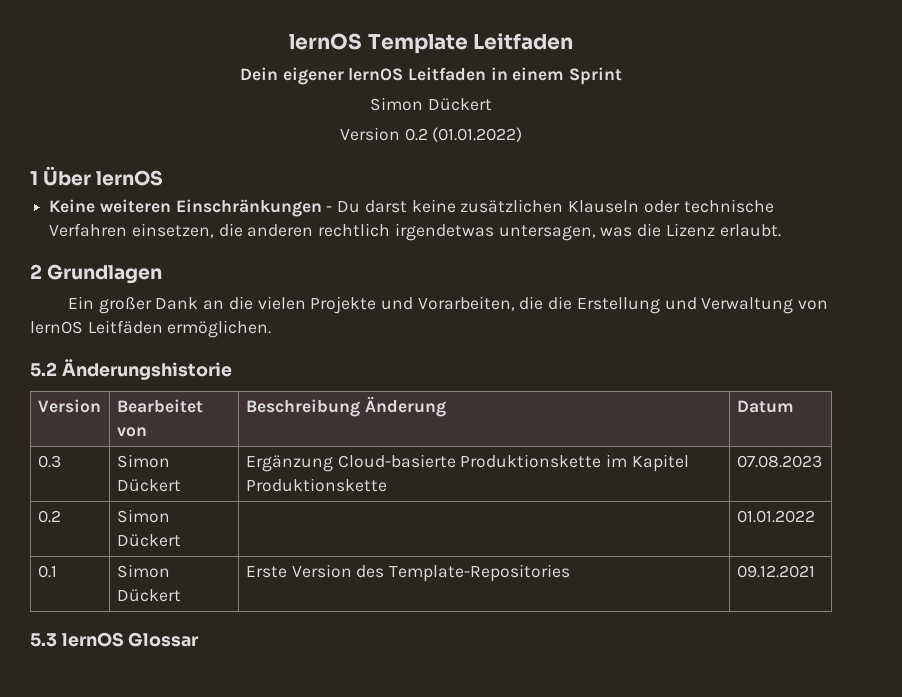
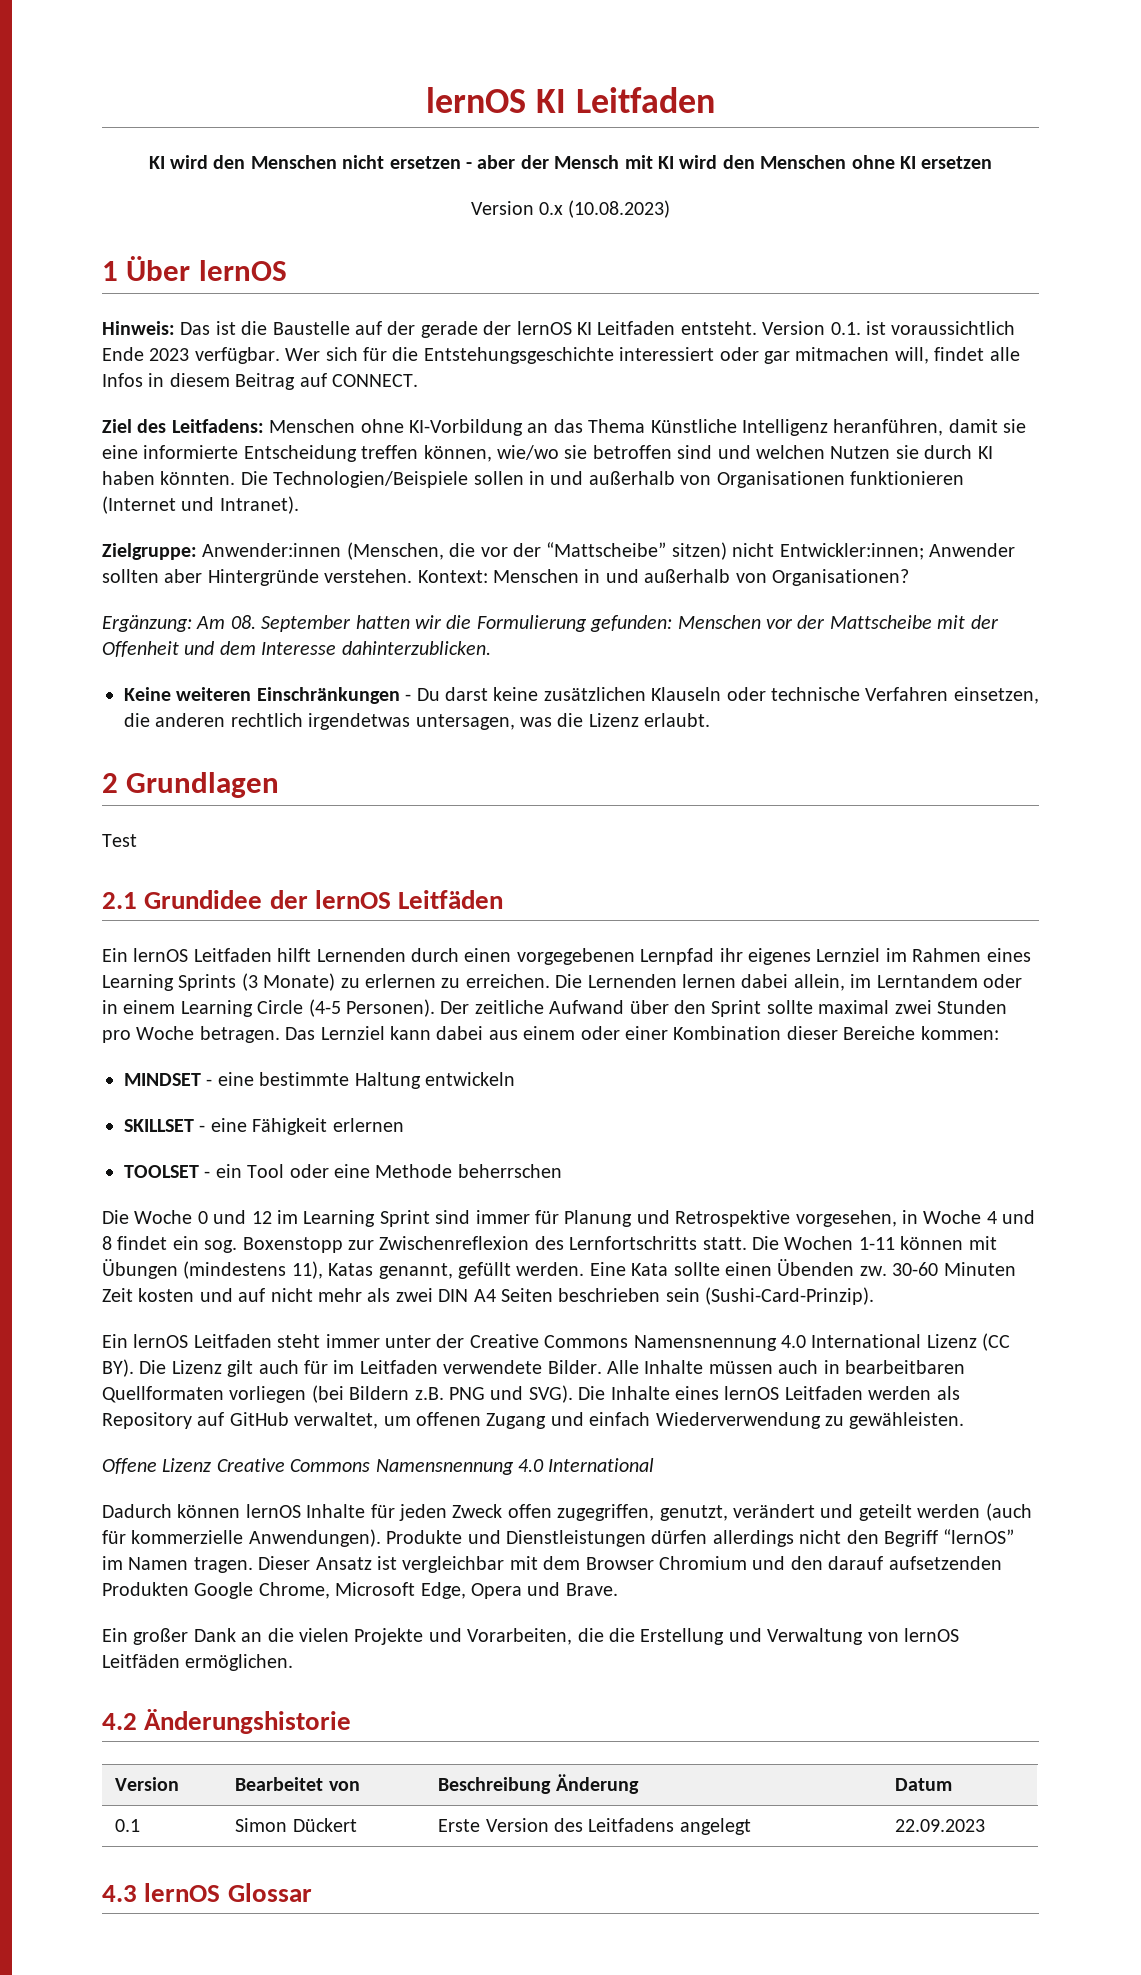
[288,33,468,54] lernOS Template -> [426,87,566,113] lernOS KI
[239,67,623,85] [370,97,492,111] [339,127,523,142] Dein eigener lernOS Leitfaden in einem Sprint // Simon Dückert // Version 0.2 (01.01.2022) -> [148,155,993,169] [470,200,671,218] KI wird den Menschen nicht ersetzen - aber der Mensch mit KI wird den Menschen ohne KI ersetzen // Version 0.x (10.08.2023)
(164, 178) none -> [102,321,1016,338] [102,347,1020,364] [102,373,418,390] [102,419,1027,436] [102,445,993,462] [102,471,964,488] [102,496,299,514] [102,542,1015,560] [102,569,909,586] [102,615,999,632] [102,641,491,657] // Hinweis: Das ist die Baustelle auf der gerade der lernOS KI Leitfaden entsteht. Version 0.1. ist voraussichtlich Ende 2023 verfügbar. Wer sich für die Entstehungsgeschichte interessiert oder gar mitmachen will, findet alle Infos in diesem Beitrag auf CONNECT. // Ziel des Leitfadens: Menschen ohne KI-Vorbildung an das Thema Künstliche Intelligenz heranführen, damit sie eine informierte Entscheidung treffen können, wie/wo sie betroffen sind und welchen Nutzen sie durch KI haben könnten. Die Technologien/Beispiele sollen in und außerhalb von Organisationen funktionieren (Internet und Intranet). // Zielgruppe: Anwender:innen (Menschen, die vor der “Mattscheibe” sitzen) nicht Entwickler:innen; Anwender sollten aber Hintergründe verstehen. Kontext: Menschen in und außerhalb von Organisationen? // Ergänzung: Am 08. September hatten wir die Formulierung gefunden: Menschen vor der Mattscheibe mit der Offenheit und dem Interesse dahinterzublicken.
(163, 274) none -> [102,834,137,847] [102,890,504,909] [102,948,1031,965] [102,973,1022,991] [102,999,1007,1017] [102,1026,999,1043] [124,1072,515,1089] [124,1118,404,1135] [124,1164,562,1178] [102,1210,1036,1227] [102,1236,997,1253] [102,1259,1016,1279] [102,1287,875,1305] [102,1333,1011,1351] [102,1359,965,1377] [102,1385,960,1403] [102,1412,965,1429] [102,1458,655,1475] [102,1503,1032,1521] [102,1529,1015,1547] [102,1556,1002,1573] [102,1582,618,1599] // Test // 2.1 Grundidee der lernOS Leitfäden // Ein lernOS Leitfaden hilft Lernenden durch einen vorgegebenen Lernpfad ihr eigenes Lernziel im Rahmen eines Learning Sprints (3 Monate) zu erlernen zu erreichen. Die Lernenden lernen dabei allein, im Lerntandem oder in einem Learning Circle (4-5 Personen). Der zeitliche Aufwand über den Sprint sollte maximal zwei Stunden pro Woche betragen. Das Lernziel kann dabei aus einem oder einer Kombination dieser Bereiche kommen: // MINDSET - eine bestimmte Haltung entwickeln // SKILLSET - eine Fähigkeit erlernen // TOOLSET - ein Tool oder eine Methode beherrschen // Die Woche 0 und 12 im Learning Sprint sind immer für Planung und Retrospektive vorgesehen, in Woche 4 und 8 findet ein sog. Boxenstopp zur Zwischenreflexion des Lernfortschritts statt. Die Wochen 1-11 können mit Übungen (mindestens 11), Katas genannt, gefüllt werden. Eine Kata sollte einen Übenden zw. 30-60 Minuten Zeit kosten und auf nicht mehr als zwei DIN A4 Seiten beschrieben sein (Sushi-Card-Prinzip). // Ein lernOS Leitfaden steht immer unter der Creative Commons Namensnennung 4.0 International Lizenz (CC BY). Die Lizenz gilt auch für im Leitfaden verwendete Bilder. Alle Inhalte müssen auch in bearbeitbaren Quellformaten vorliegen (bei Bildern z.B. PNG und SVG). Die Inhalte eines lernOS Leitfaden werden als Repository auf GitHub verwaltet, um offenen Zugang und einfach Wiederverwendung zu gewähleisten. // Offene Lizenz Creative Commons Namensnennung 4.0 International // Dadurch können lernOS Inhalte für jeden Zweck offen zugegriffen, genutzt, verändert und geteilt werden (auch für kommerzielle Anwendungen). Produkte und Dienstleistungen dürfen allerdings nicht den Begriff “lernOS” im Namen tragen. Dieser Ansatz ist vergleichbar mit dem Browser Chromium und den darauf aufsetzenden Produkten Google Chrome, Microsoft Edge, Opera und Brave.
[30,362,57,377] 5.2 -> [102,1713,137,1730] 4.2
[37,455,61,468] [116,454,170,468] [116,479,181,492] [245,454,689,472] [245,478,387,492] [736,455,822,468] [37,510,61,523] [116,509,170,523] [116,534,181,547] [736,510,815,523] // 0.3 | Simon Dückert | Ergänzung Cloud-basierte Produktionskette im Kapitel Produktionskette | 07.08.2023 // 0.2 | Simon Dückert | | 01.01.2022 -> (953, 1784) none
[389,564,571,582] [736,565,815,578] [30,633,57,647] Template-Repositories | 09.12.2021 // 5.3 -> [588,1818,751,1835] [895,1819,986,1832] [102,1885,137,1902] Leitfadens angelegt | 22.09.2023 // 4.3

